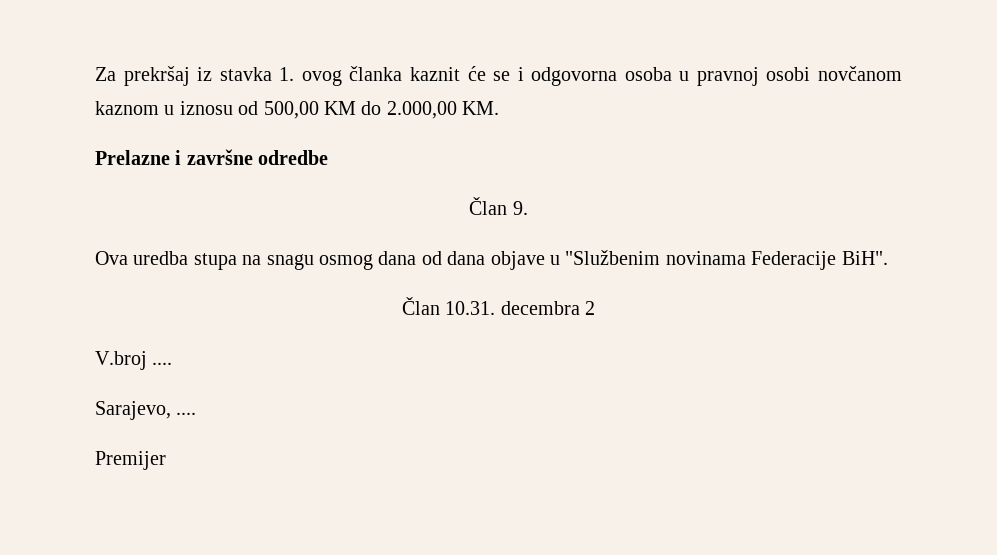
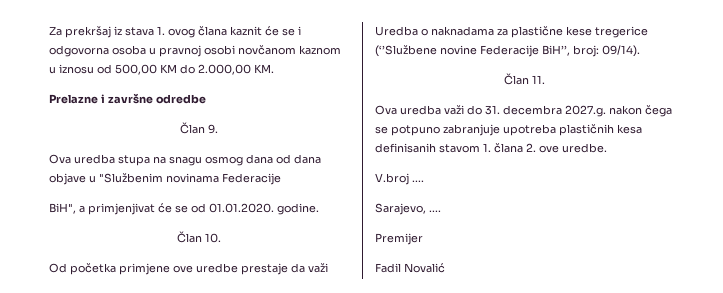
[219,67,272,81] stavka -> [125,27,154,36] stava
[349,66,403,81] članka -> [198,26,227,36] člana
[841,251,888,265] [401,297,596,315] BiH". // Član 10.31. decembra 2 -> [49,203,319,215] [176,231,221,243] [49,263,328,275] [375,26,648,38] [375,45,640,57] [504,73,545,85] [375,105,672,117] [375,124,642,136] [375,143,607,153] // BiH", a primjenjivat će se od 01.01.2020. godine. // Član 10. // Od početka primjene ove uredbe prestaje da važi Uredba o naknadama za plastične kese tregerice (‘’Službene novine Federacije BiH’’, broj: 09/14). // Član 11. // Ova uredba važi do 31. decembra 2027.g. nakon čega se potpuno zabranjuje upotreba plastičnih kesa definisanih stavom 1. člana 2. ove uredbe.
(166, 460) none -> [375,263,445,273] // Fadil Novalić

